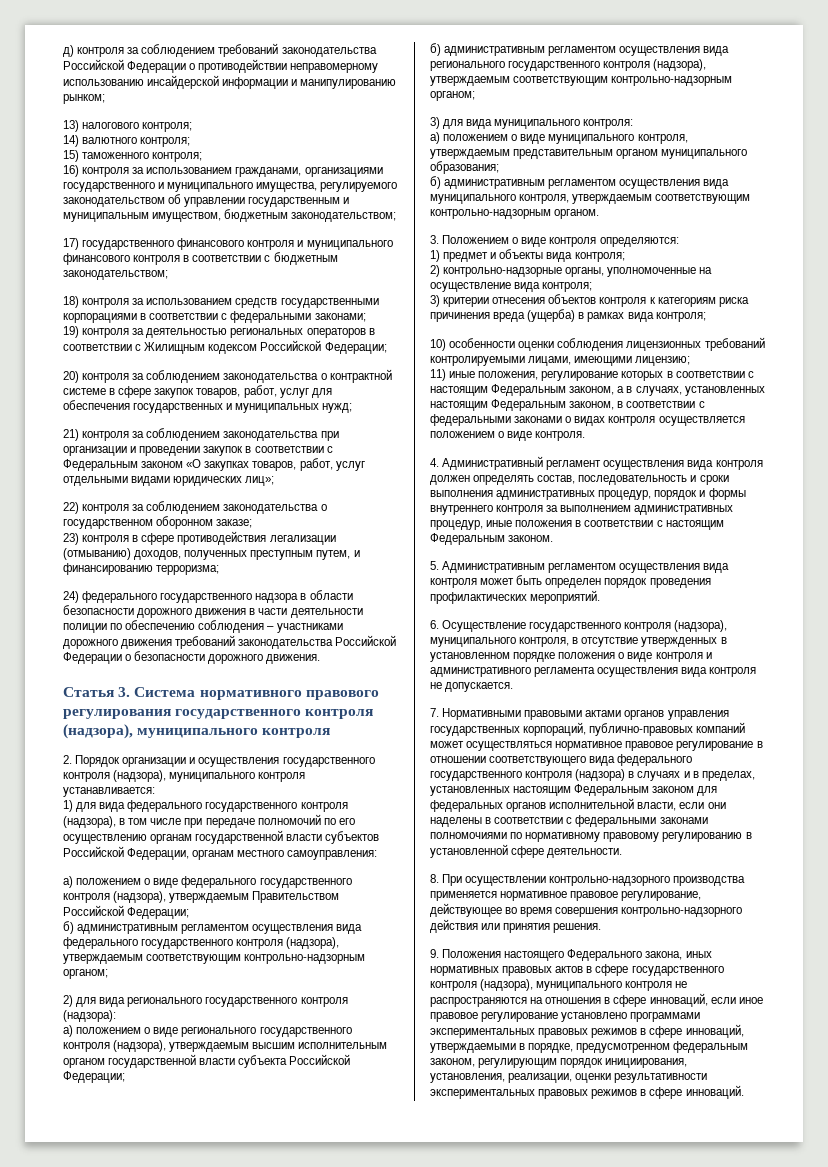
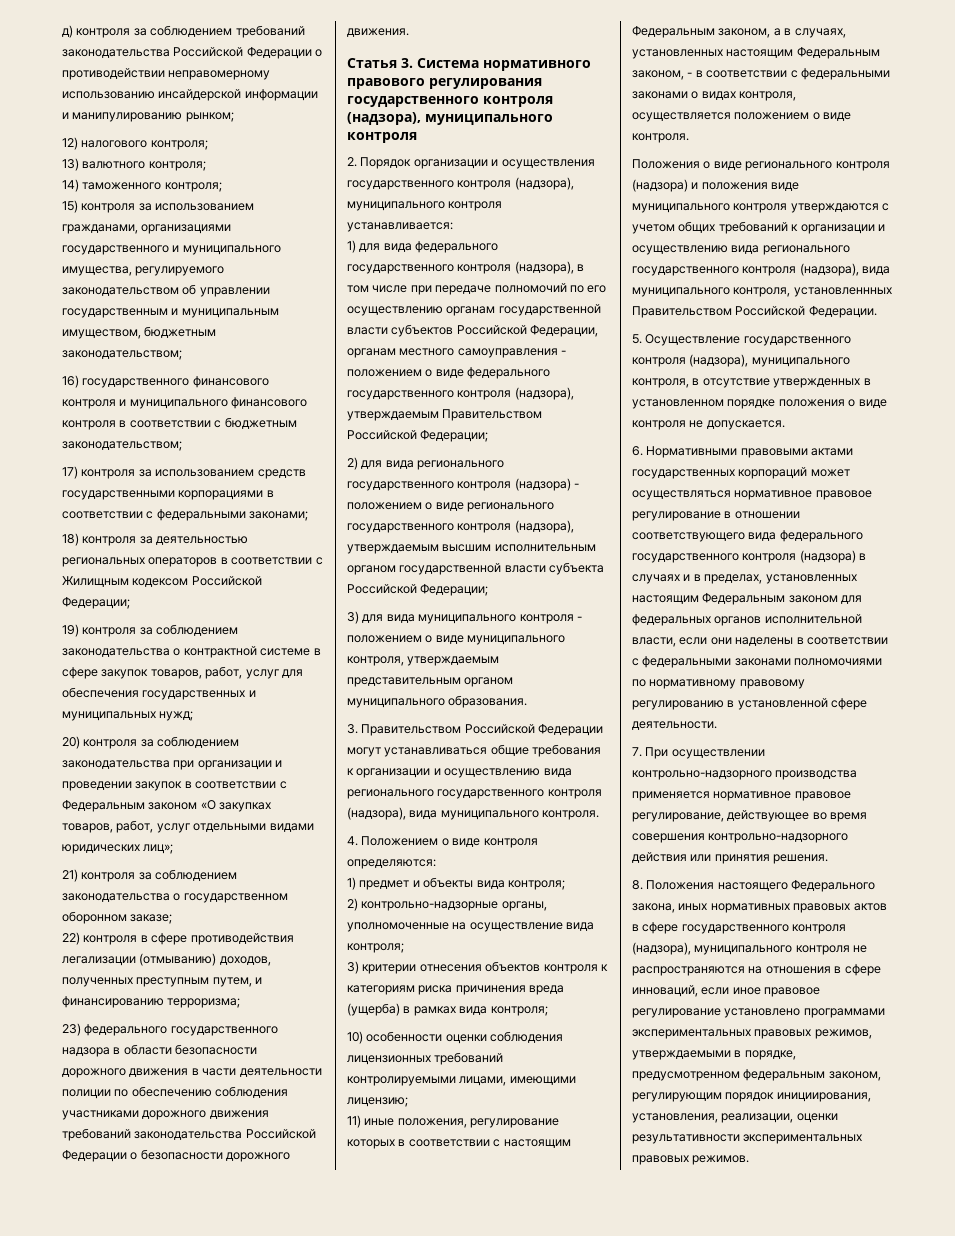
[63,120,79,132] 13) -> [62,137,78,150] 12)
[63,135,79,147] 14) -> [62,158,79,171] 13)
[63,150,79,162] 15) -> [62,179,79,192] 14)
[63,165,79,177] 16) -> [62,200,78,213] 15)
[63,238,79,250] 17) -> [62,375,79,388] 16)
[63,296,79,308] 18) -> [62,466,78,479] 17)
[63,326,79,338] 19) -> [62,533,79,546] 18)
[63,371,79,383] 20) -> [62,624,79,637] 19)
[63,429,79,441] 21) -> [62,736,80,749] 20)
[63,502,79,514] 22) -> [62,869,78,882] 21)
[63,533,79,545] 23) -> [62,932,80,945] 22)
[63,591,79,603] 24) -> [62,1023,81,1036] 23)
[267,626,275,630] – -> (289, 1092) none
[287,850,378,860] [63,876,73,888] самоуправления: // а) -> [457,348,567,358] самоуправления -
[63,921,363,934] [63,937,340,949] [63,954,366,964] [63,969,108,979] // б) административным регламентом осуществления вида федерального государственного контроля (надзора), утверждаемым соответствующим контрольно-надзорным органом; -> (489, 436) none
[63,1010,116,1022] [63,1025,73,1037] (надзора): // а) -> [514,478,580,491] (надзора) -
[430,43,730,56] [430,59,707,71] [430,76,733,86] [430,91,475,101] // б) административным регламентом осуществления вида регионального государственного контроля (надзора), утверждаемым соответствующим контрольно-надзорным органом; -> (489, 590) none
[583,119,634,129] [430,132,440,144] контроля: // а) -> [519,614,582,624] контроля -
[430,161,499,174] [430,176,730,189] [430,194,751,204] [430,209,600,219] [430,235,439,244] образования; // б) административным регламентом осуществления вида муниципального контроля, утверждаемым соответствующим контрольно-надзорным органом. // 3. -> [448,695,528,708] [347,724,604,736] [347,744,602,757] [347,768,572,778] [347,789,602,799] [347,807,600,820] [347,836,358,846] образования. // 3. Правительством Российской Федерации могут устанавливаться общие требования к организации и осуществлению вида регионального государственного контроля (надзора), вида муниципального контроля. // 4.
(615, 405) none -> [687,72,693,77] -
[608,416,656,426] контроля -> [739,91,797,101] контроля,
[430,456,763,470] [430,475,729,485] [430,488,746,500] [430,505,734,515] [430,520,724,530] [430,533,554,545] [430,561,730,573] [430,575,711,588] [430,590,601,604] [430,620,439,629] 4. Административный регламент осуществления вида контроля должен определять состав, последовательность и сроки выполнения административных процедур, порядок и формы внутреннего контроля за выполнением административных процедур, иные положения в соответствии с настоящим Федеральным законом. // 5. Административным регламентом осуществления вида контроля может быть определен порядок проведения профилактических мероприятий. // 6. -> [632,159,890,171] [632,179,800,192] [632,203,890,213] [632,221,885,234] [632,245,850,255] [632,263,891,276] [632,287,892,297] [632,306,877,318] [632,334,642,344] Положения о виде регионального контроля (надзора) и положения виде муниципального контроля утверждаются с учетом общих требований к организации и осуществлению вида регионального государственного контроля (надзора), вида муниципального контроля, установленнных Правительством Российской Федерации. // 5.
[705,652,712,659] [430,667,757,677] и административного регламента осуществления вида контроля -> (686, 425) none
[430,708,439,717] 7. -> [632,446,643,456] 6.
[624,710,729,720] [430,722,746,736] органов управления государственных корпораций, публично-правовых компаний -> [632,467,808,479] государственных корпораций
[430,874,439,883] 8. -> [632,747,642,757] 7.
[430,949,439,958] 9. -> [632,880,643,890] 8.
[591,1024,744,1038] режимов в сфере инноваций, -> [814,1029,872,1039] режимов,
[591,1085,744,1099] режимов в сфере инноваций. -> [692,1155,750,1165] режимов.

